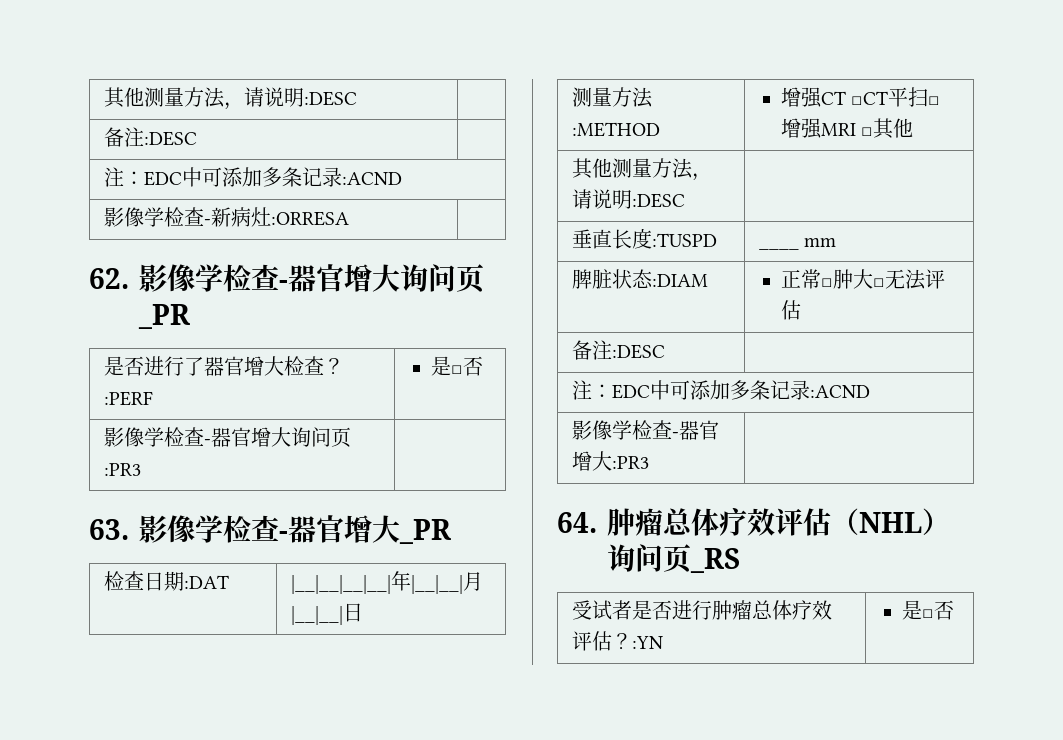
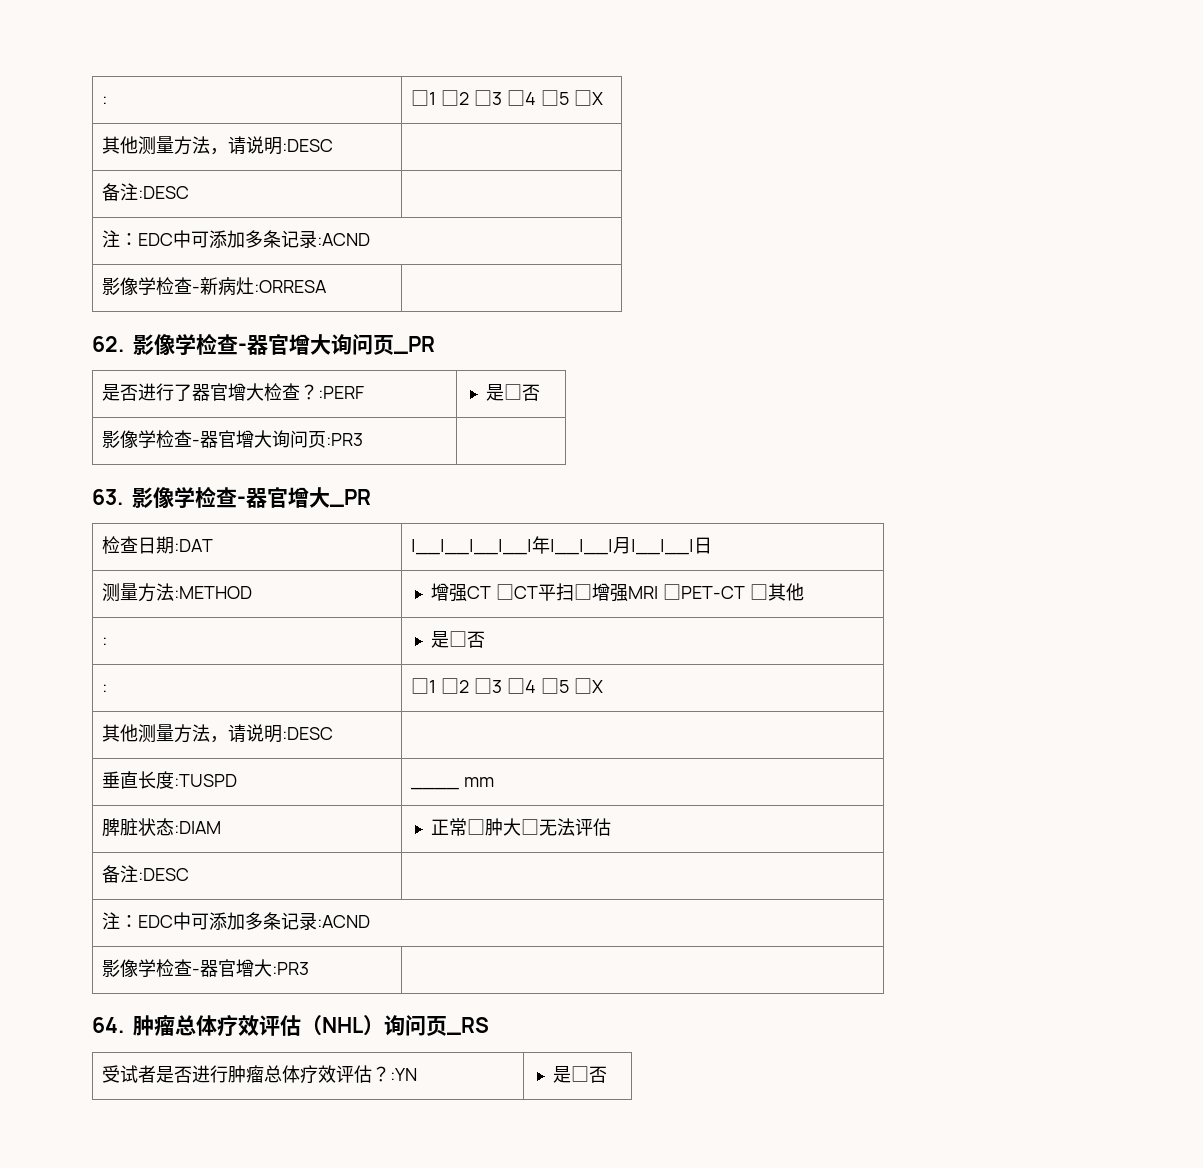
(103, 97) none -> [102,96,108,105] [411,90,603,106] : | □1 □2 □3 □4 □5 □X //
(856, 129) none -> [662,584,745,600] □PET-CT
(914, 128) none -> [102,637,108,646] [431,631,486,648] [102,684,108,693] [411,678,603,694] // : | 是□否 // : | □1 □2 □3 □4 □5 □X

